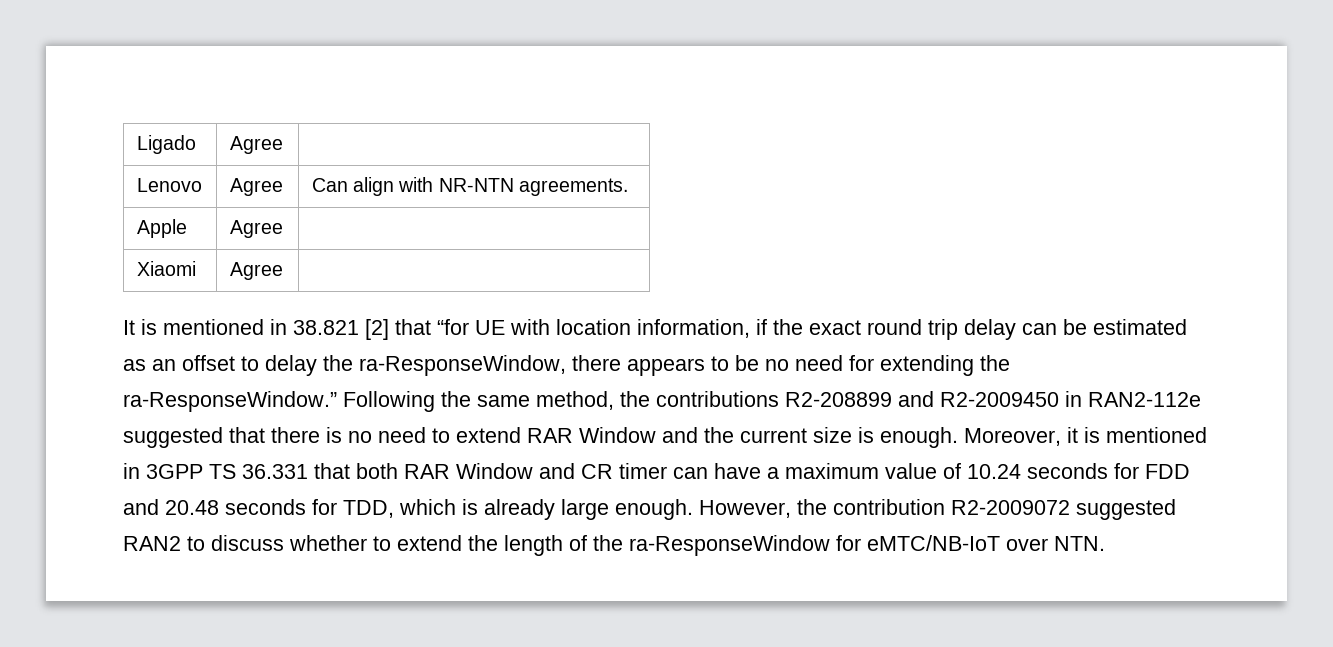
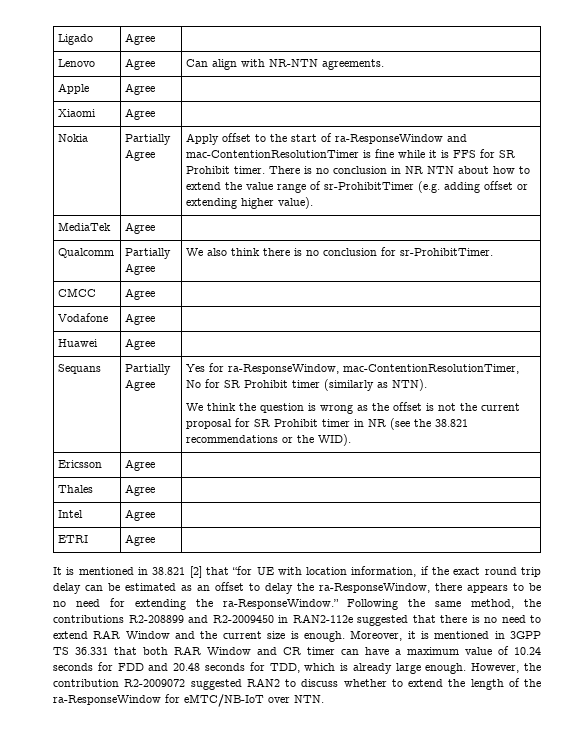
(283, 271) none -> [58,134,89,142] [125,134,172,145] [125,149,156,161] [186,133,468,145] [186,149,516,158] [186,166,531,174] [186,181,529,193] [186,197,314,209] [58,222,112,231] [125,222,156,234] [58,248,115,258] [125,248,172,259] [125,263,156,275] [186,247,494,256] [58,288,97,297] [125,288,156,300] [58,313,109,322] [125,313,156,325] [58,339,99,347] [125,338,156,350] [58,364,102,374] [125,364,172,375] [125,379,156,391] [186,363,520,374] [186,379,428,391] [186,402,521,414] [186,418,469,430] [186,434,352,446] [58,460,103,468] [125,459,156,471] [58,485,94,493] [125,484,156,496] [58,510,84,518] [125,509,156,521] [58,535,89,543] [125,534,156,546] // Nokia | Partially Agree | Apply offset to the start of ra-ResponseWindow and mac-ContentionResolutionTimer is fine while it is FFS for SR Prohibit timer. There is no conclusion in NR NTN about how to extend the value range of sr-ProhibitTimer (e.g. adding offset or extending higher value). // MediaTek | Agree | // Qualcomm | Partially Agree | We also think there is no conclusion for sr-ProhibitTimer. // CMCC | Agree | // Vodafone | Agree | // Huawei | Agree | // Sequans | Partially Agree | Yes for ra-ResponseWindow, mac-ContentionResolutionTimer, No for SR Prohibit timer (similarly as NTN). // We think the question is wrong as the offset is not the current proposal for SR Prohibit timer in NR (see the 38.821 recommendations or the WID). // Ericsson | Agree | // Thales | Agree | // Intel | Agree | // ETRI | Agree |

